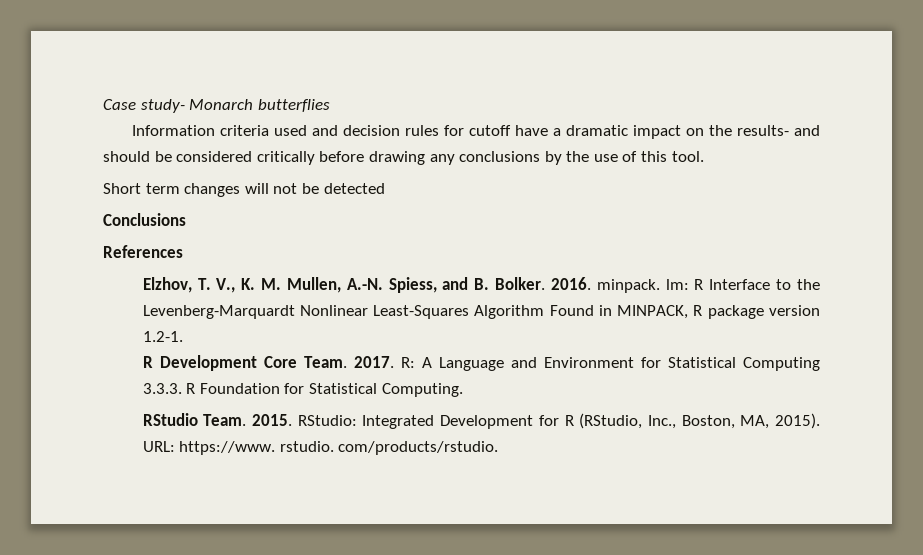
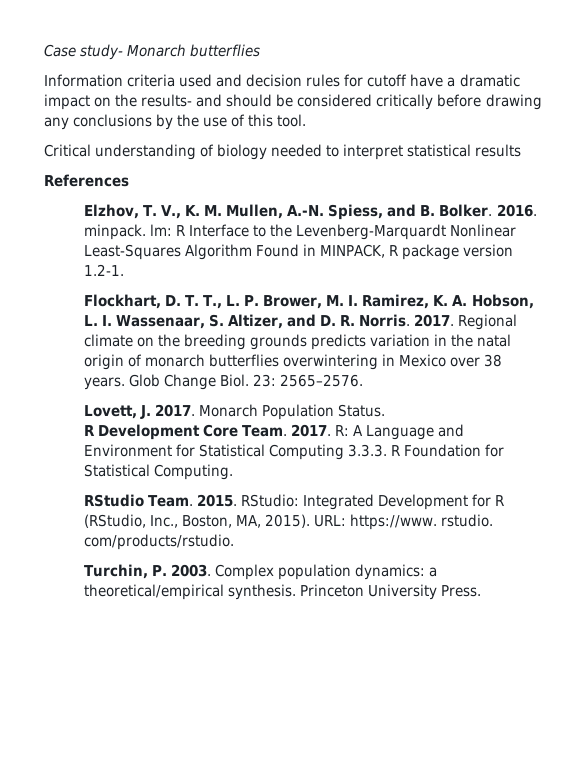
[103,183,385,197] [103,213,186,226] Short term changes will not be detected // Conclusions -> [44,144,522,160] Critical understanding of biology needed to interpret statistical results
(183, 336) none -> [83,294,534,309] [83,314,518,330] [83,334,512,350] [83,354,503,370] [83,374,364,390] [83,404,386,420] // Flockhart, D. T. T., L. P. Brower, M. I. Ramirez, K. A. Hobson, L. I. Wassenaar, S. Altizer, and D. R. Norris. 2017. Regional climate on the breeding grounds predicts variation in the natal origin of monarch butterflies overwintering in Mexico over 38 years. Glob Change Biol. 23: 2565–2576. // Lovett, J. 2017. Monarch Population Status.
(499, 448) none -> [83,564,438,580] [83,584,482,600] // Turchin, P. 2003. Complex population dynamics: a theoretical/empirical synthesis. Princeton University Press.

